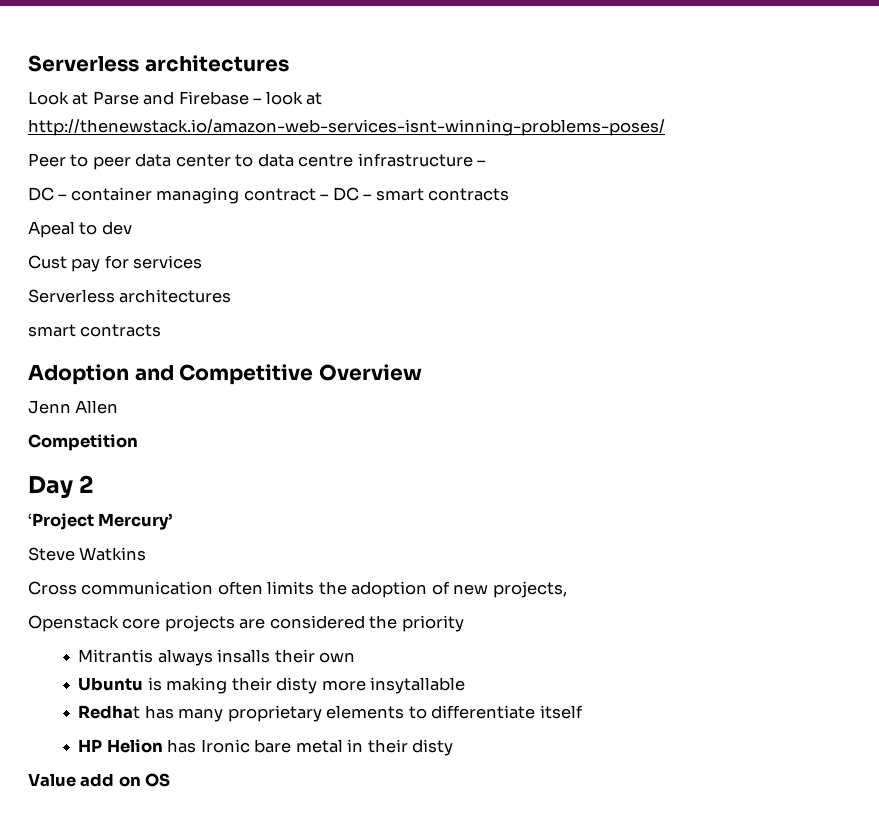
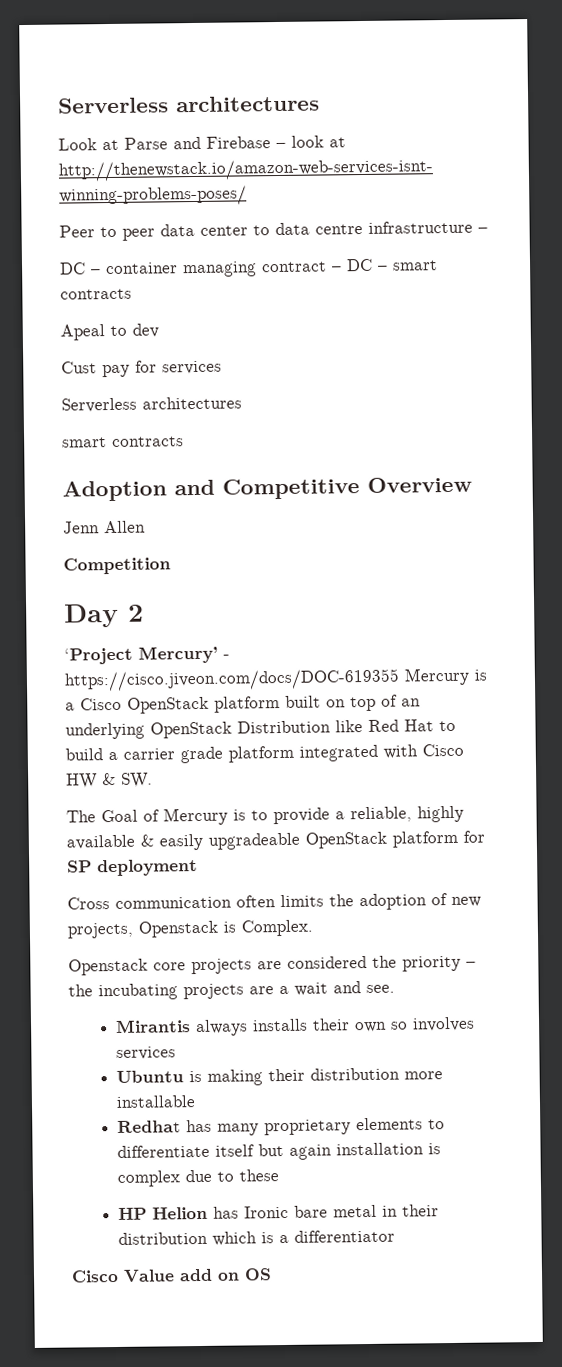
[28,547,147,561] // Steve Watkins -> [223,654,230,659] [64,667,487,692] [65,694,421,714] [65,719,456,740] [65,743,464,764] [66,772,153,789] [66,805,464,826] [66,830,485,851] [67,859,198,877] - https://cisco.jiveon.com/docs/DOC-619355 Mercury is a Cisco OpenStack platform built on top of an underlying OpenStack Distribution like Red Hat to build a carrier grade platform integrated with Cisco HW & SW. // The Goal of Mercury is to provide a reliable, highly available & easily upgradeable OpenStack platform for SP deployment
(567, 589) none -> [138,919,313,938] Openstack is Complex.
[78,649,271,666] // Mitrantis always insalls -> [466,961,476,967] [68,981,395,1001] [114,1018,308,1037] – the incubating projects are a wait and see. // Mirantis always installs
(356, 657) none -> [390,1016,475,1032] [115,1046,176,1060] so involves services
[276,677,466,694] disty more insytallable -> [309,1067,443,1081] [115,1095,196,1108] distribution more installable
(583, 712) none -> [257,1142,441,1160] [116,1169,279,1187] but again installation is complex due to these
[412,739,454,756] disty // -> [117,1229,395,1246] [71,1269,119,1283] distribution which is a differentiator // Cisco

